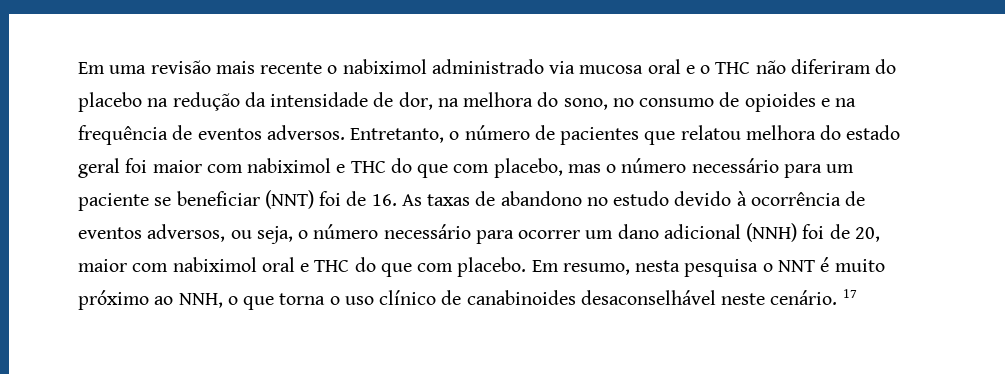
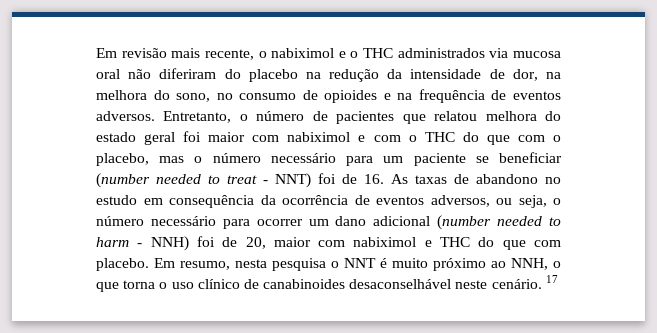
[78,62,147,74] Em uma -> [96,48,117,58] Em
[260,62,323,74] recente -> [204,49,254,60] recente,
[431,59,751,74] administrado via mucosa oral e o THC -> [338,48,561,58] [96,69,120,79] e o THC administrados via mucosa oral
[350,158,490,178] THC do que com -> [373,132,562,145] com o THC do que com o
[264,190,314,209] (NNT) -> [96,173,311,188] (number needed to treat - NNT)
[674,191,747,206] devido à -> [143,195,276,208] em consequência da
[746,223,798,242] (NNH) -> [437,215,562,230] [96,236,189,251] (number needed to harm - NNH)
[261,257,295,272] oral -> (417, 242) none

